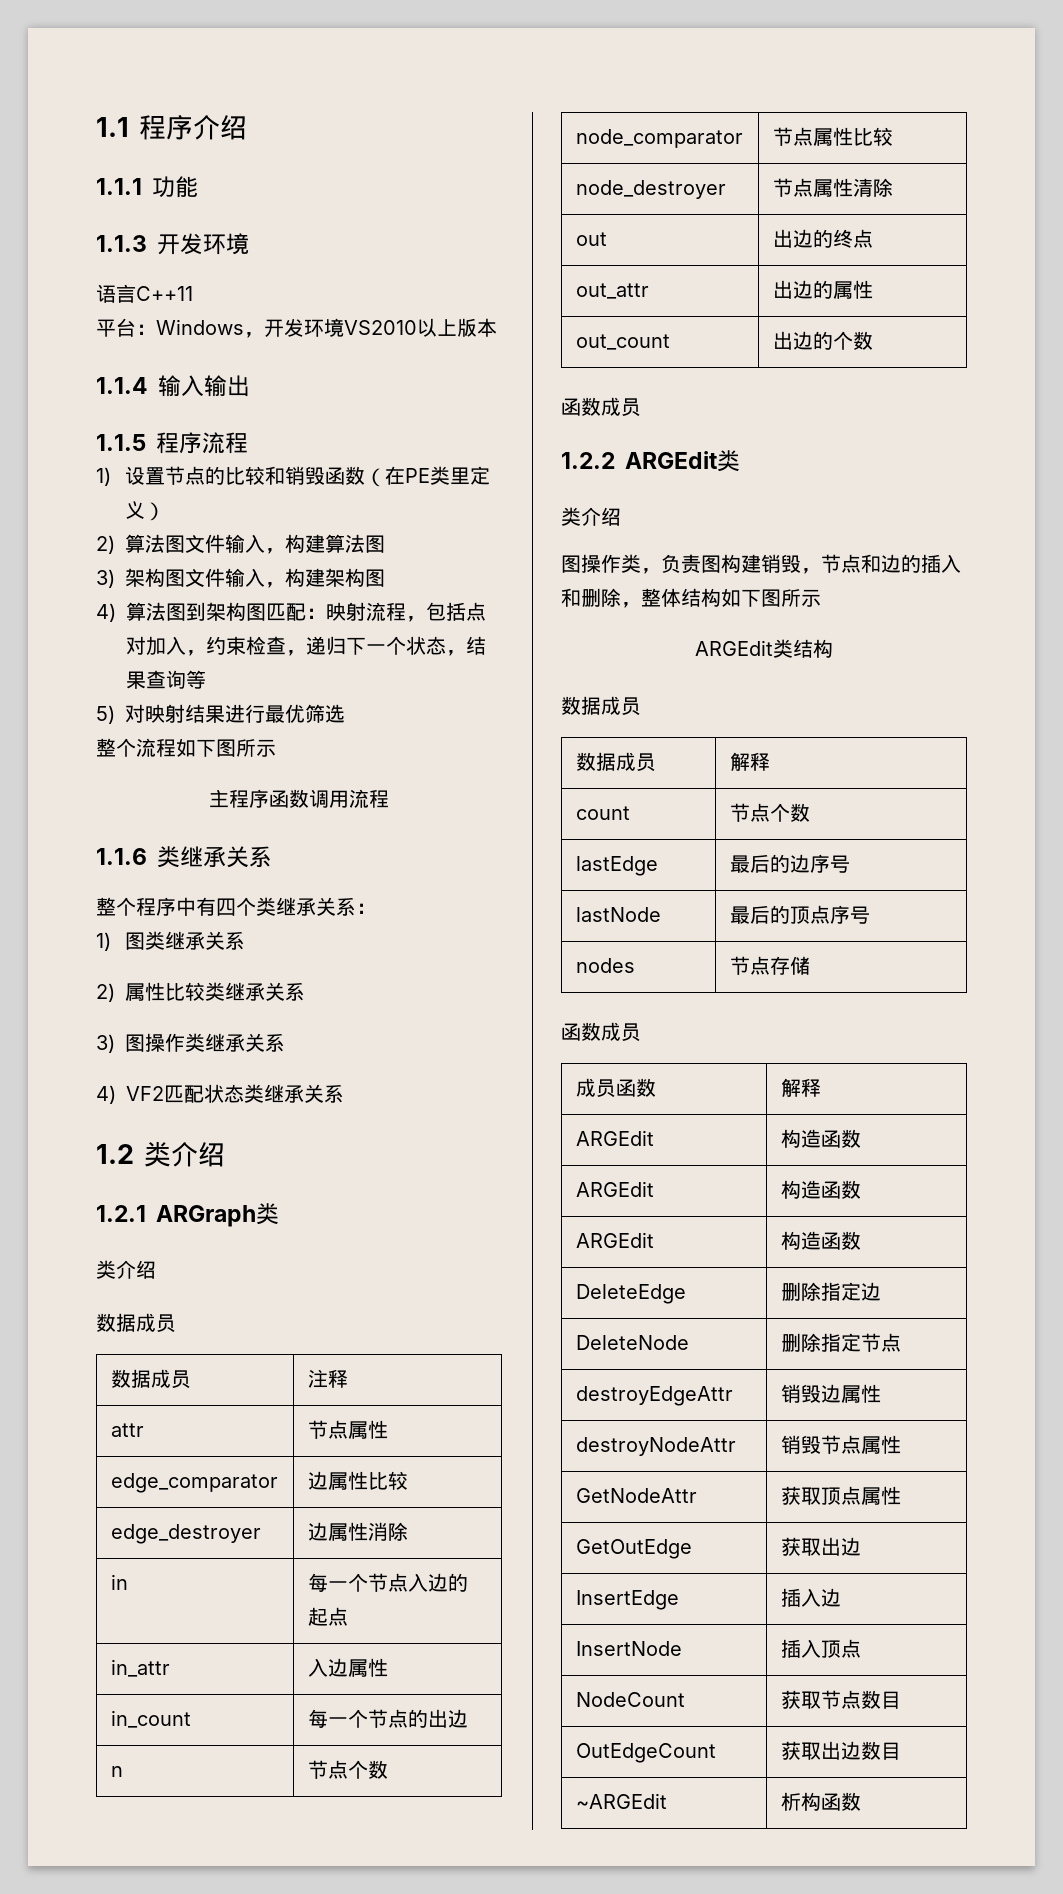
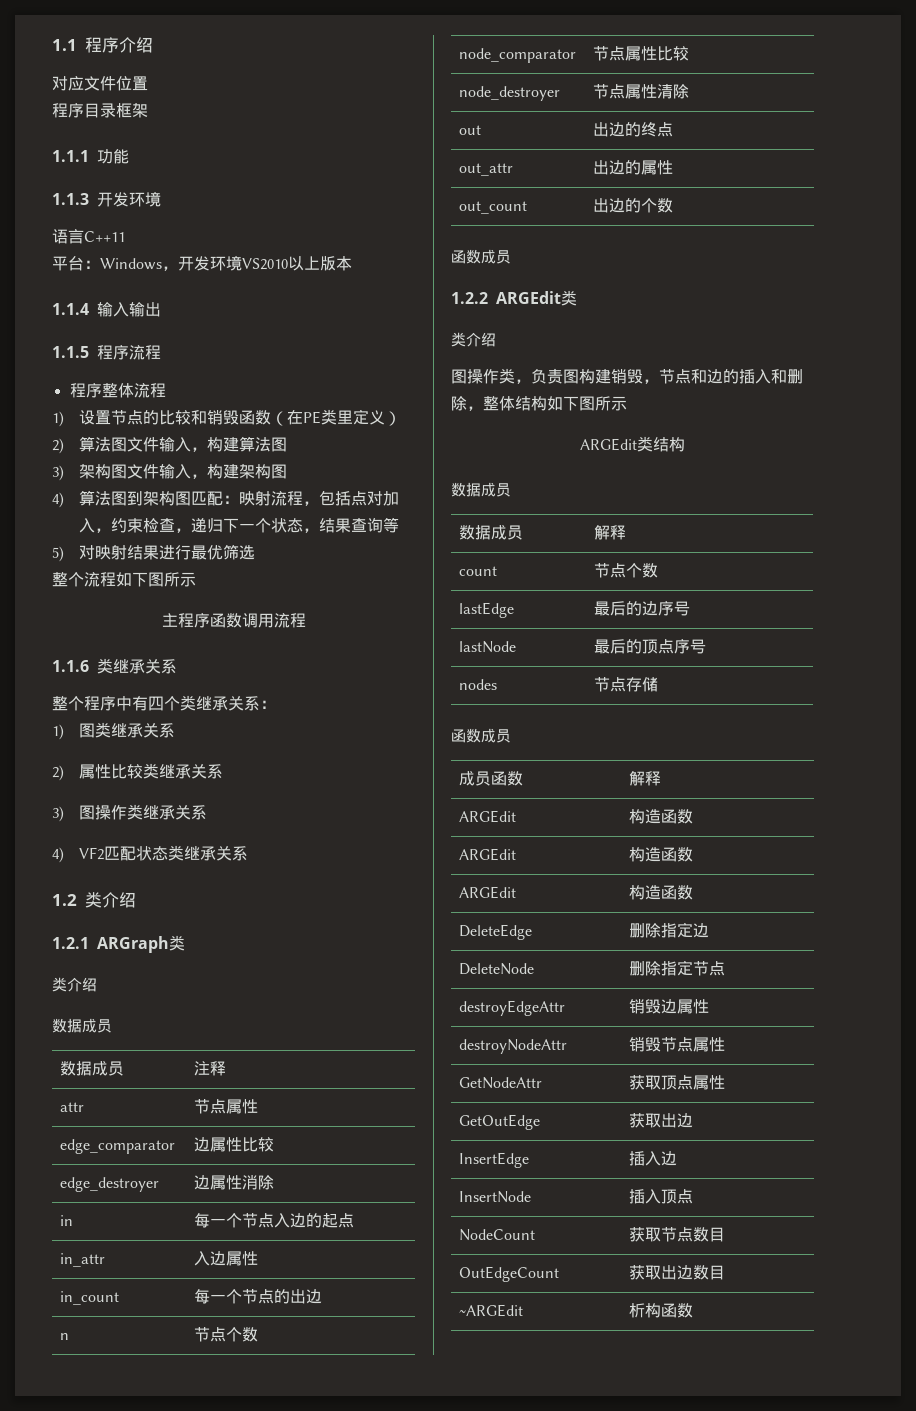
(247, 127) none -> [52,76,148,91] [52,103,148,118] // 对应文件位置 // 程序目录框架
(248, 443) none -> [69,383,166,398] // 程序整体流程

